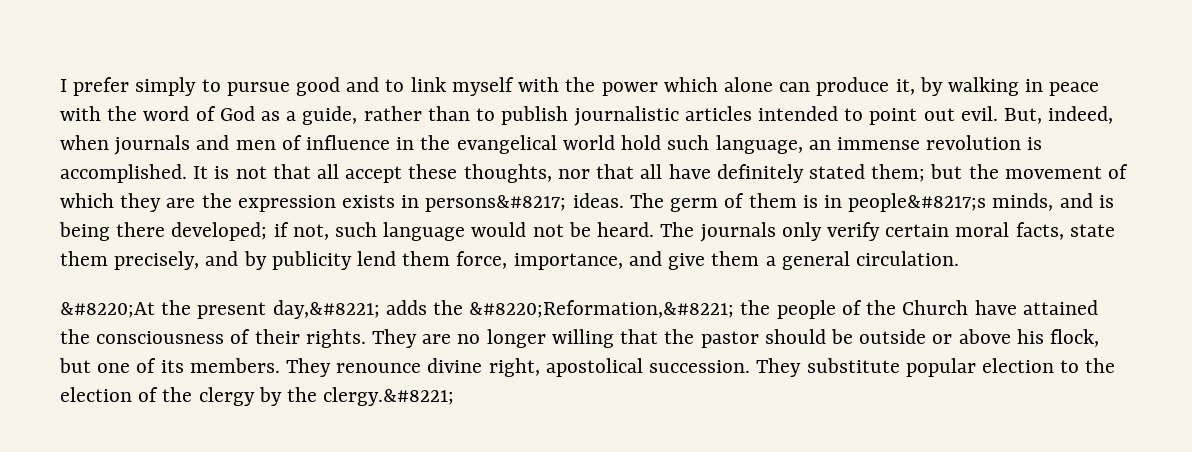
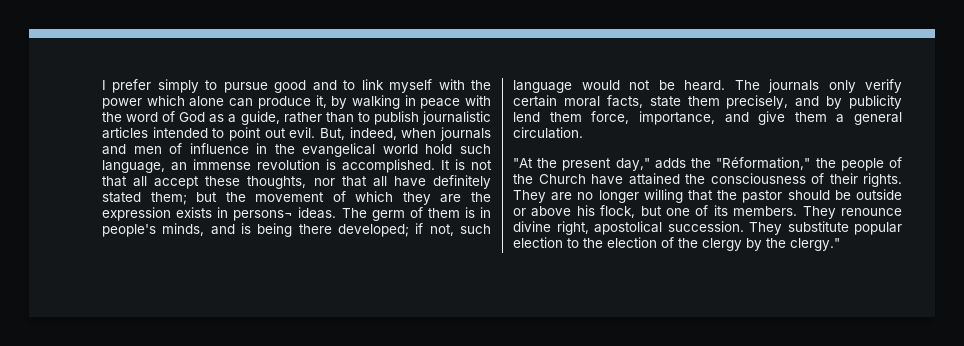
[425,195,567,212] persons&#8217; -> [233,210,294,221] persons¬
[848,193,987,212] people&#8217;s -> [102,224,156,237] people's
[60,302,155,318] &#8220;At -> [513,158,533,168] "At
[272,300,380,319] day,&#8221; -> [615,158,650,171] day,"
[469,300,735,318] &#8220;Reformation,&#8221; -> [716,157,811,170] "Réformation,"
[323,387,455,406] clergy.&#8221; -> [790,238,840,251] clergy."

